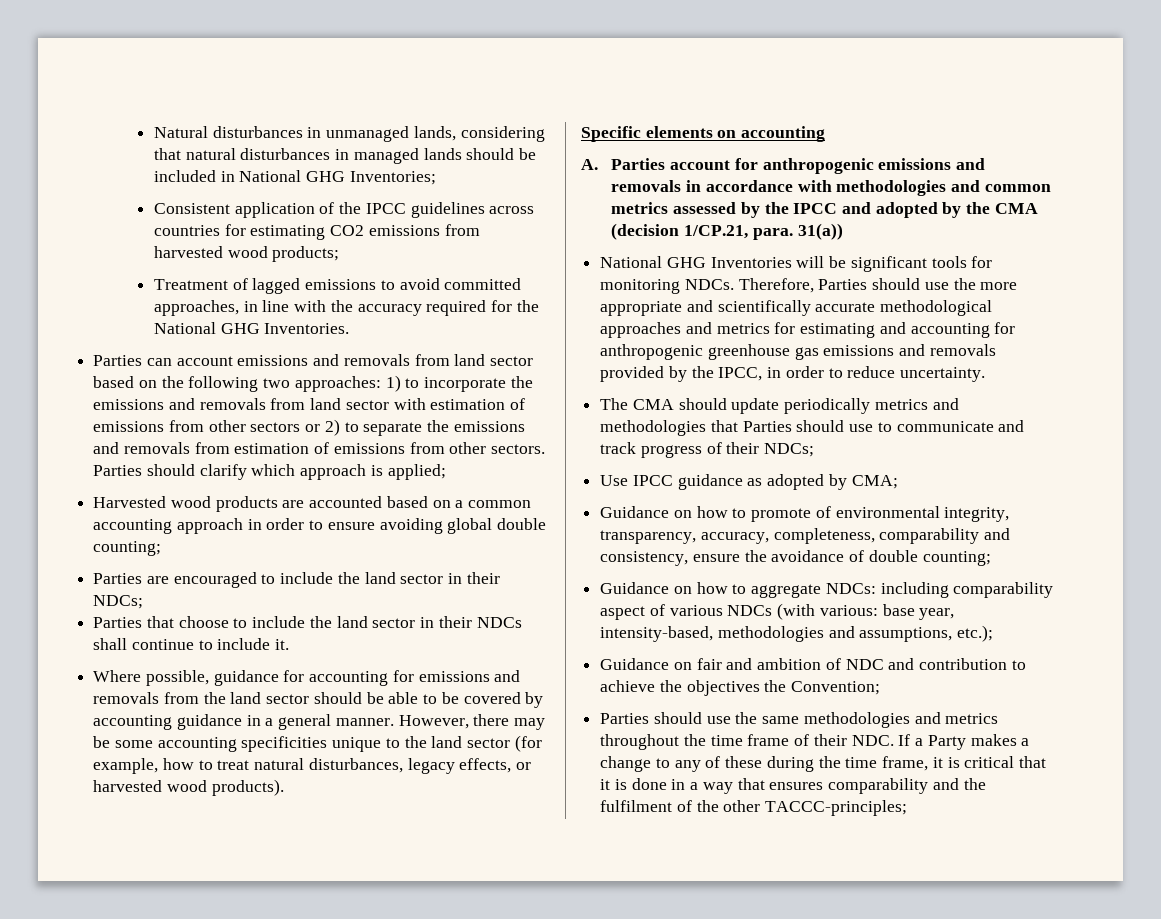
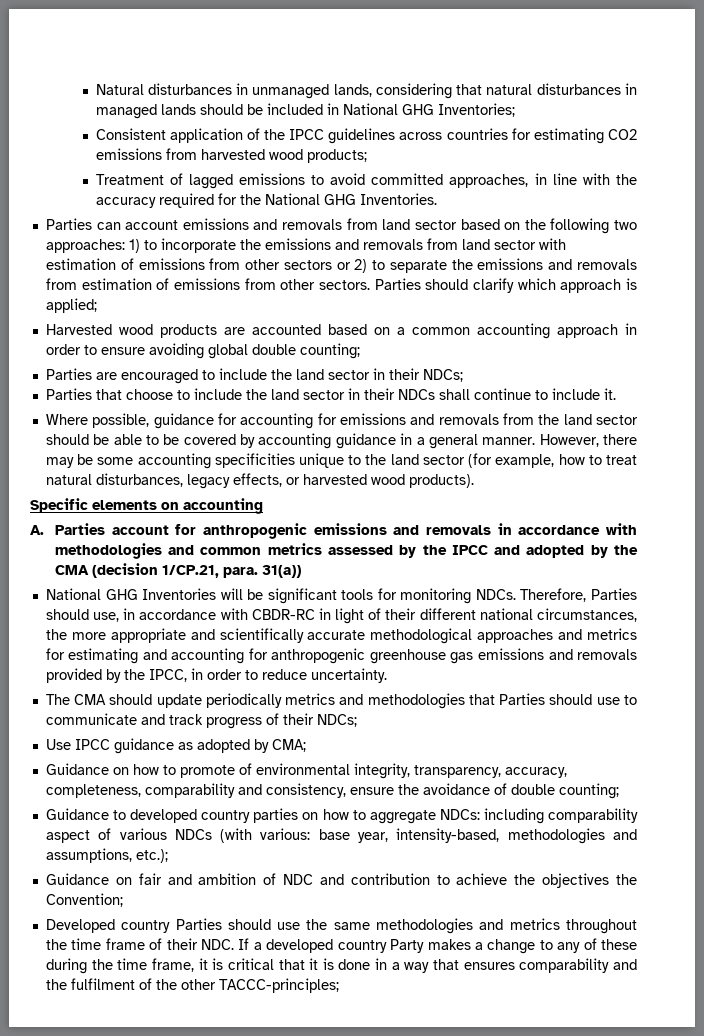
[924,282,949,290] use -> [93,608,638,624] use, in accordance with CBDR-RC in light of their different national circumstances,
(670, 588) none -> [113,808,299,823] to developed country parties
(881, 688) none -> [45,919,171,933] Developed country
(924, 742) none -> [266,939,387,953] developed country

